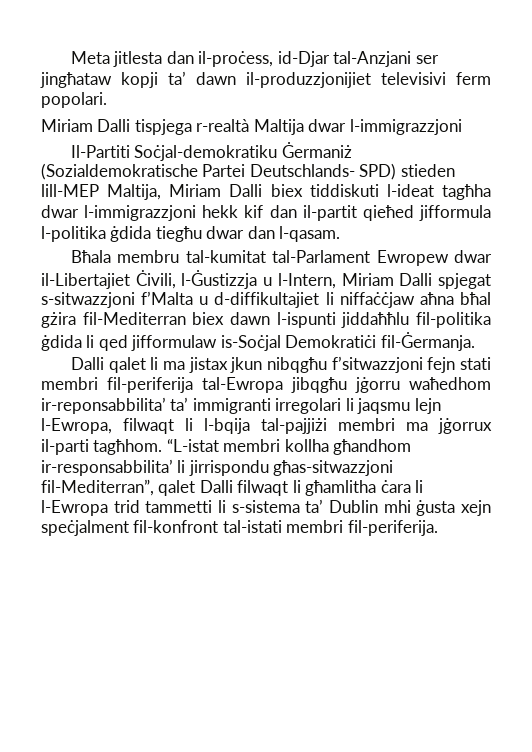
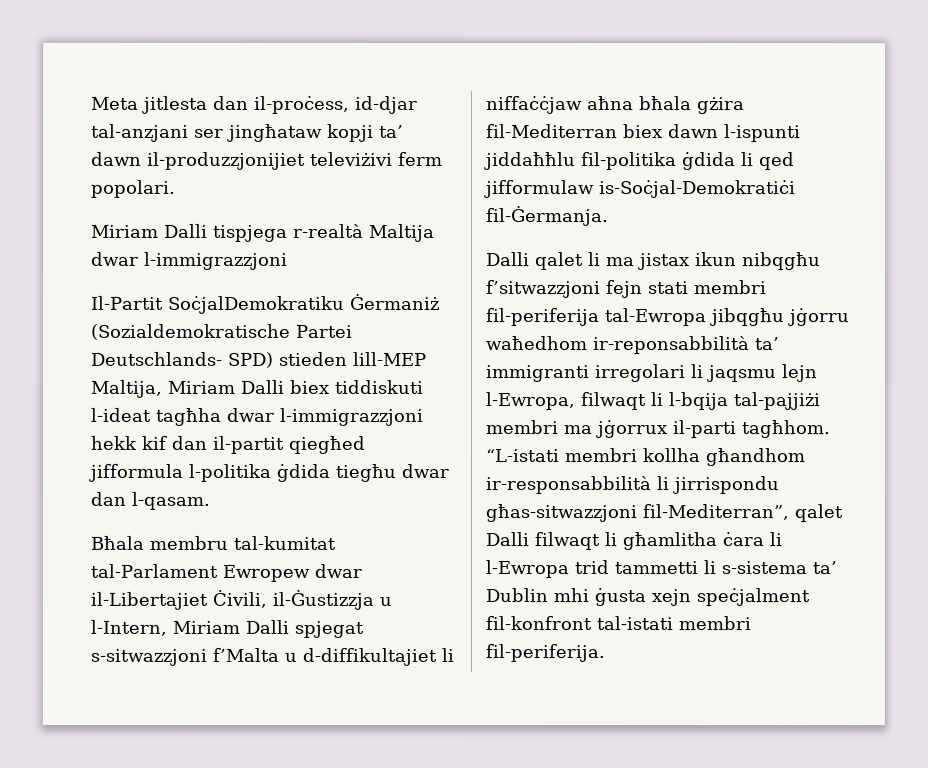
[277,51,412,67] id-Djar tal-Anzjani -> [355,95,418,114] [91,123,189,142] id-djar tal-anzjani
[381,72,446,85] televisivi -> [310,151,393,166] televiżivi
[71,145,278,161] Il-Partiti Soċjal-demokratiku -> [91,295,345,314] Il-Partit SoċjalDemokratiku
[362,205,414,221] qieħed -> [288,435,365,454] qiegħed
[181,270,258,289] l-Ġustizzja -> [272,589,374,610] il-Ġustizzja
[460,292,492,305] bħal -> [639,96,692,111] bħala
[220,335,377,351] is-Soċjal Demokratiċi -> [599,180,796,199] is-Soċjal-Demokratiċi
[230,357,263,373] jkun -> [695,252,737,267] ikun
[41,397,166,414] ir-reponsabbilita’ -> [593,336,750,355] ir-reponsabbilità
[166,439,219,452] “L-istat -> [485,449,559,463] “L-istati
[41,459,173,476] ir-responsabbilita’ -> [485,476,651,495] ir-responsabbilità

